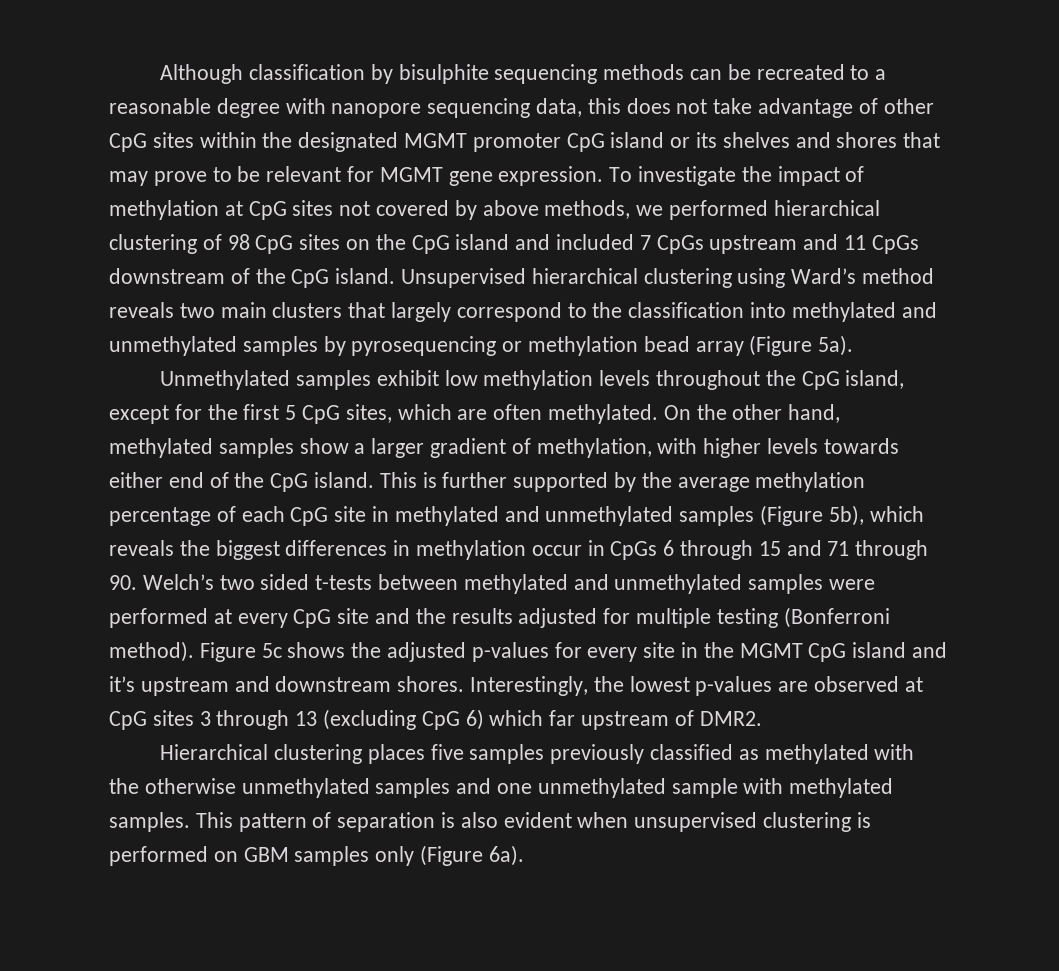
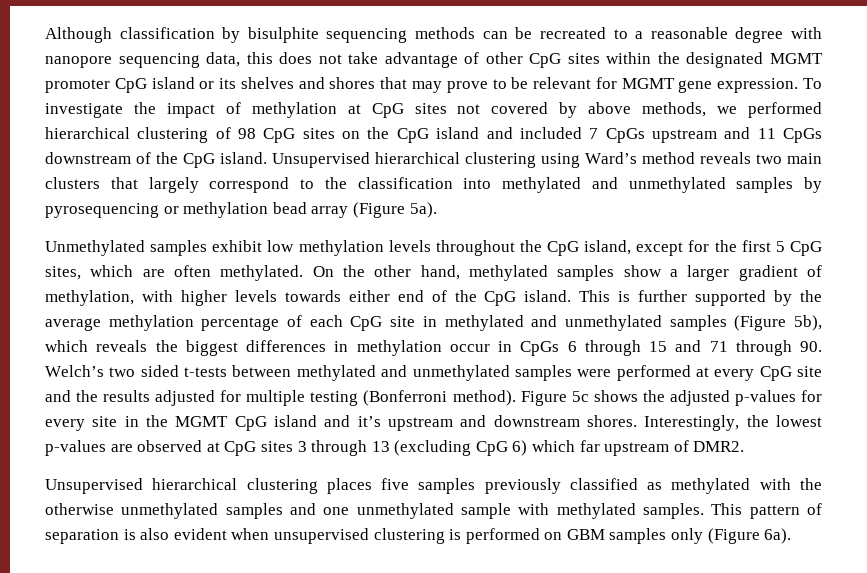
[160,744,269,760] Hierarchical -> [45,478,238,494] Unsupervised hierarchical

